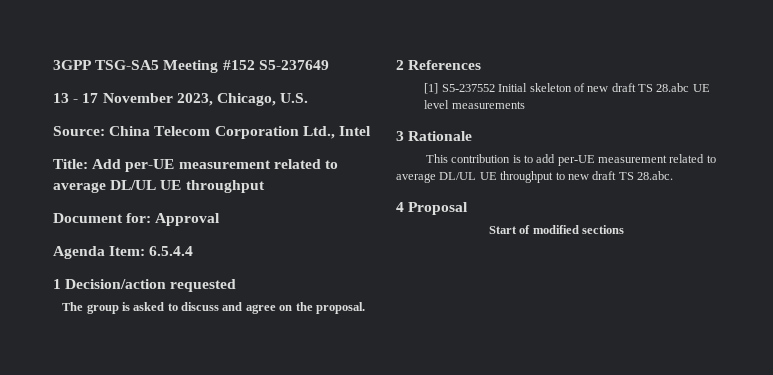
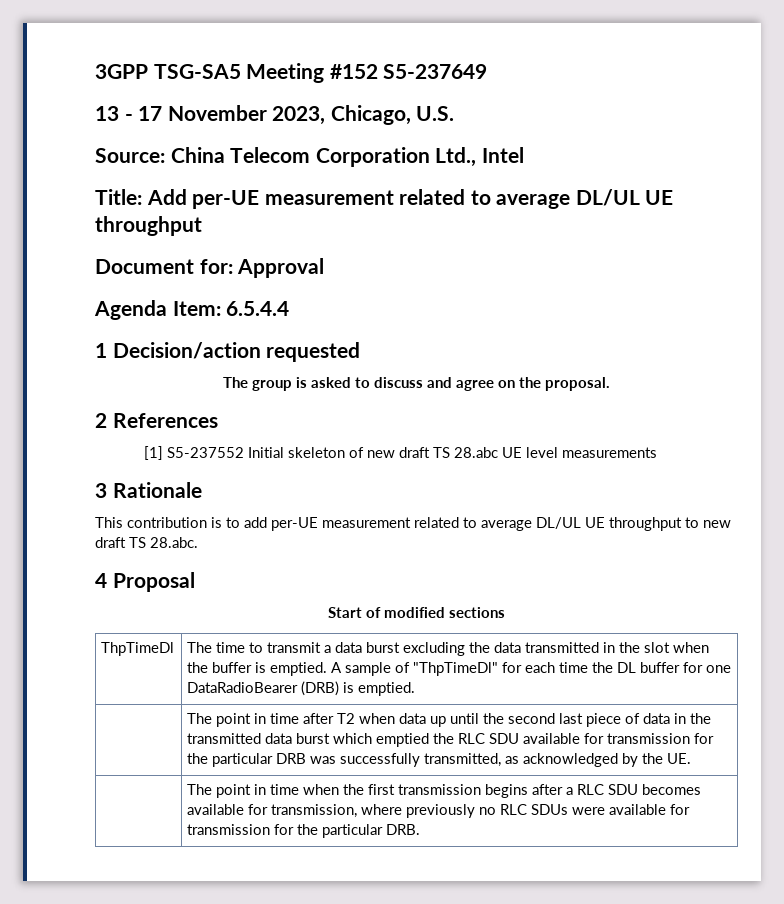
(625, 229) none -> [101,642,175,656] [187,642,710,656] [187,662,732,676] [187,681,416,696] [187,713,712,727] [187,733,715,747] [187,753,692,767] [187,784,702,798] [187,804,691,818] [187,824,421,838] // ThpTimeDl | The time to transmit a data burst excluding the data transmitted in the slot when the buffer is emptied. A sample of "ThpTimeDl" for each time the DL buffer for one DataRadioBearer (DRB) is emptied. // | The point in time after T2 when data up until the second last piece of data in the transmitted data burst which emptied the RLC SDU available for transmission for the particular DRB was successfully transmitted, as acknowledged by the UE. // | The point in time when the first transmission begins after a RLC SDU becomes available for transmission, where previously no RLC SDUs were available for transmission for the particular DRB.

